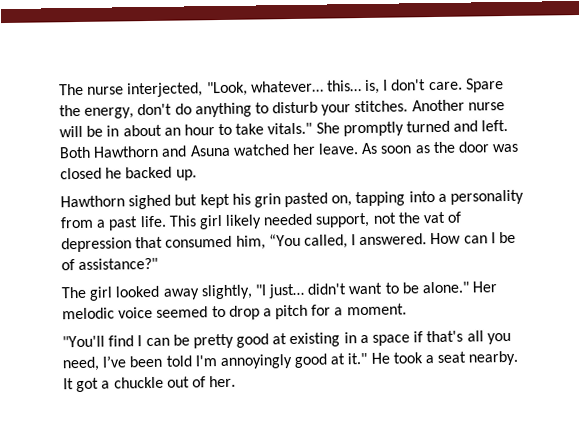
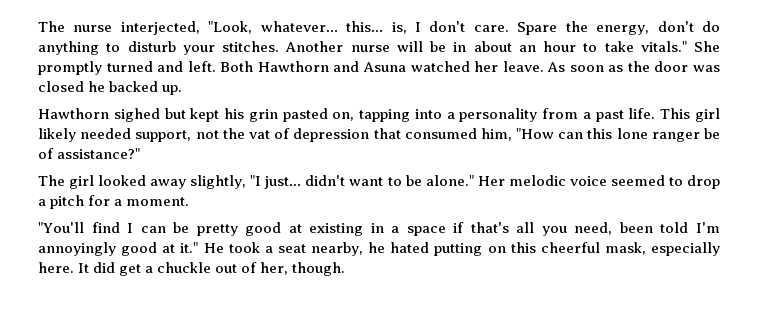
[268,232,496,249] “You called, I answered. How can I -> [516,128,700,142] "How can this lone ranger
[102,355,127,368] I’ve -> (613, 228) none
[468,350,519,366] [63,377,100,393] nearby. It got -> [311,242,720,256] [38,262,142,276] nearby, he hated putting on this cheerful mask, especially here. It did get
[209,375,237,388] her. -> [260,262,346,276] her, though.

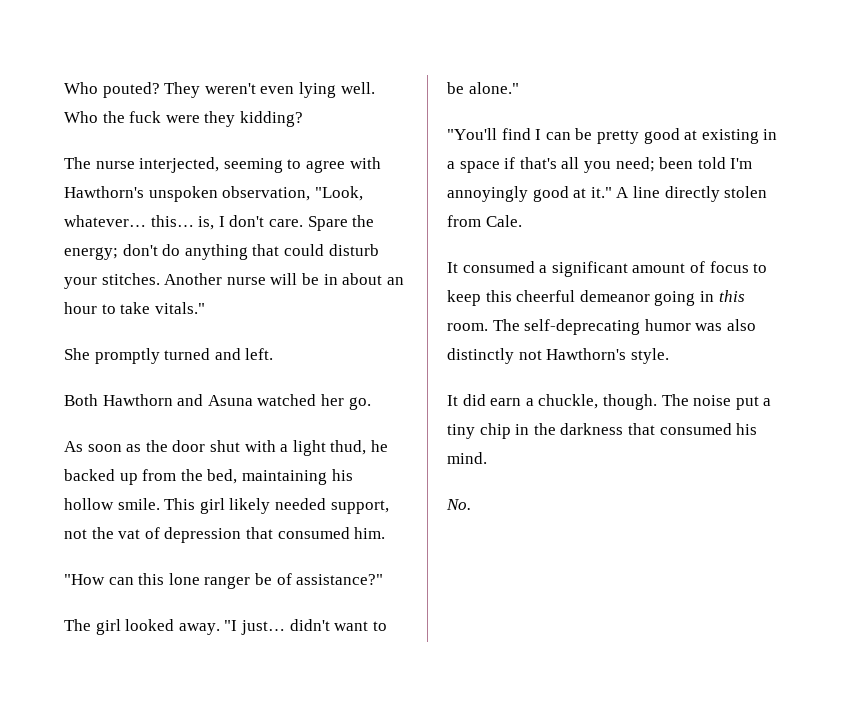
[38,21,200,35] The nurse interjected, -> [64,82,375,98] [64,111,303,127] [64,157,381,173] [64,186,311,202] Who pouted? They weren't even lying well. Who the fuck were they kidding? // The nurse interjected, seeming to agree with Hawthorn's unspoken observation,
[596,25,650,35] energy, -> [64,247,118,260] energy;
[106,43,121,52] to -> [252,244,324,256] that could
(687, 46) none -> (205, 308) //
(216, 66) none -> (274, 354) //
[502,61,544,72] leave. -> [348,397,371,410] go. //
[693,65,720,72] [38,81,183,95] [38,108,656,122] was closed he backed up. // Hawthorn sighed but kept his grin pasted on, tapping into a personality from a past life. -> [209,440,388,456] [64,469,353,485] [64,498,160,510] shut with a light thud, he backed up from the bed, maintaining his hollow smile.
[480,128,512,141] him, -> [354,527,386,539] him. //
[150,175,247,189] away slightly, -> [178,623,220,635] away.
[477,175,720,189] [38,195,190,209] Her melodic voice seemed to drop a pitch for a moment. -> (519, 88) none
[574,222,613,235] need, -> [615,157,655,172] need;
[203,242,720,256] [38,262,346,276] He took a seat nearby, he hated putting on this cheerful mask, especially here. It did get a chuckle out of her, though. -> [616,186,768,202] [447,215,522,227] [447,261,768,277] [447,290,745,306] [447,319,756,335] [447,348,669,364] [447,394,772,410] [447,423,758,439] [447,452,487,464] [446,499,471,510] A line directly stolen from Cale. // It consumed a significant amount of focus to keep this cheerful demeanor going in this room. The self-deprecating humor was also distinctly not Hawthorn's style. // It did earn a chuckle, though. The noise put a tiny chip in the darkness that consumed his mind. // No.

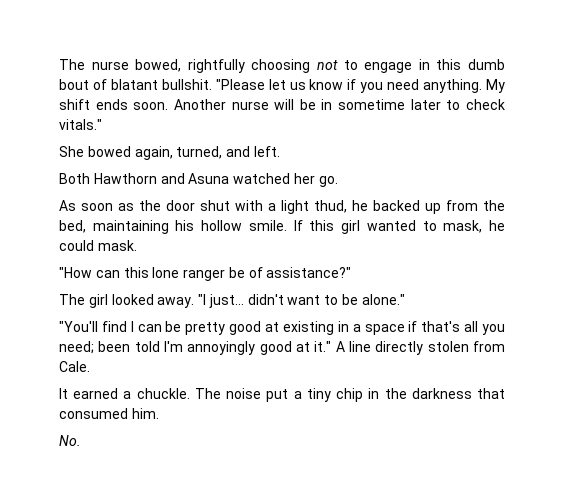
[64,82,375,98] [64,111,303,127] [64,157,381,173] [64,186,363,202] [64,215,375,231] [64,244,379,260] [64,273,160,289] Who pouted? They weren't even lying well. Who the fuck were they kidding? // The nurse interjected, seeming to agree with Hawthorn's unspoken observation, "Look, whatever… this… is, I don't care. Spare the energy; don't do anything that could disturb your stitches. -> [59,59,506,73] [59,79,506,93] [59,99,169,110] The nurse bowed, rightfully choosing not to engage in this dumb bout of blatant bullshit. "Please let us know if you need anything. My shift ends soon.
[342,273,404,285] [64,302,151,314] about an hour to take -> [338,99,505,110] sometime later to check
[94,348,211,364] promptly turned -> [87,146,223,160] bowed again, turned,
[164,498,389,514] [64,527,386,543] This girl likely needed support, not the vat of depression that consumed him. -> [293,220,506,234] [59,240,137,251] If this girl wanted to mask, he could mask.
[462,261,768,277] [447,290,745,306] [447,319,756,335] [447,348,669,364] [447,394,657,410] consumed a significant amount of focus to keep this cheerful demeanor going in this room. The self-deprecating humor was also distinctly not Hawthorn's style. // It did earn a chuckle, though. -> [73,388,190,399] earned a chuckle.
[736,423,758,435] [447,452,487,464] his mind. -> [131,408,159,419] him.

